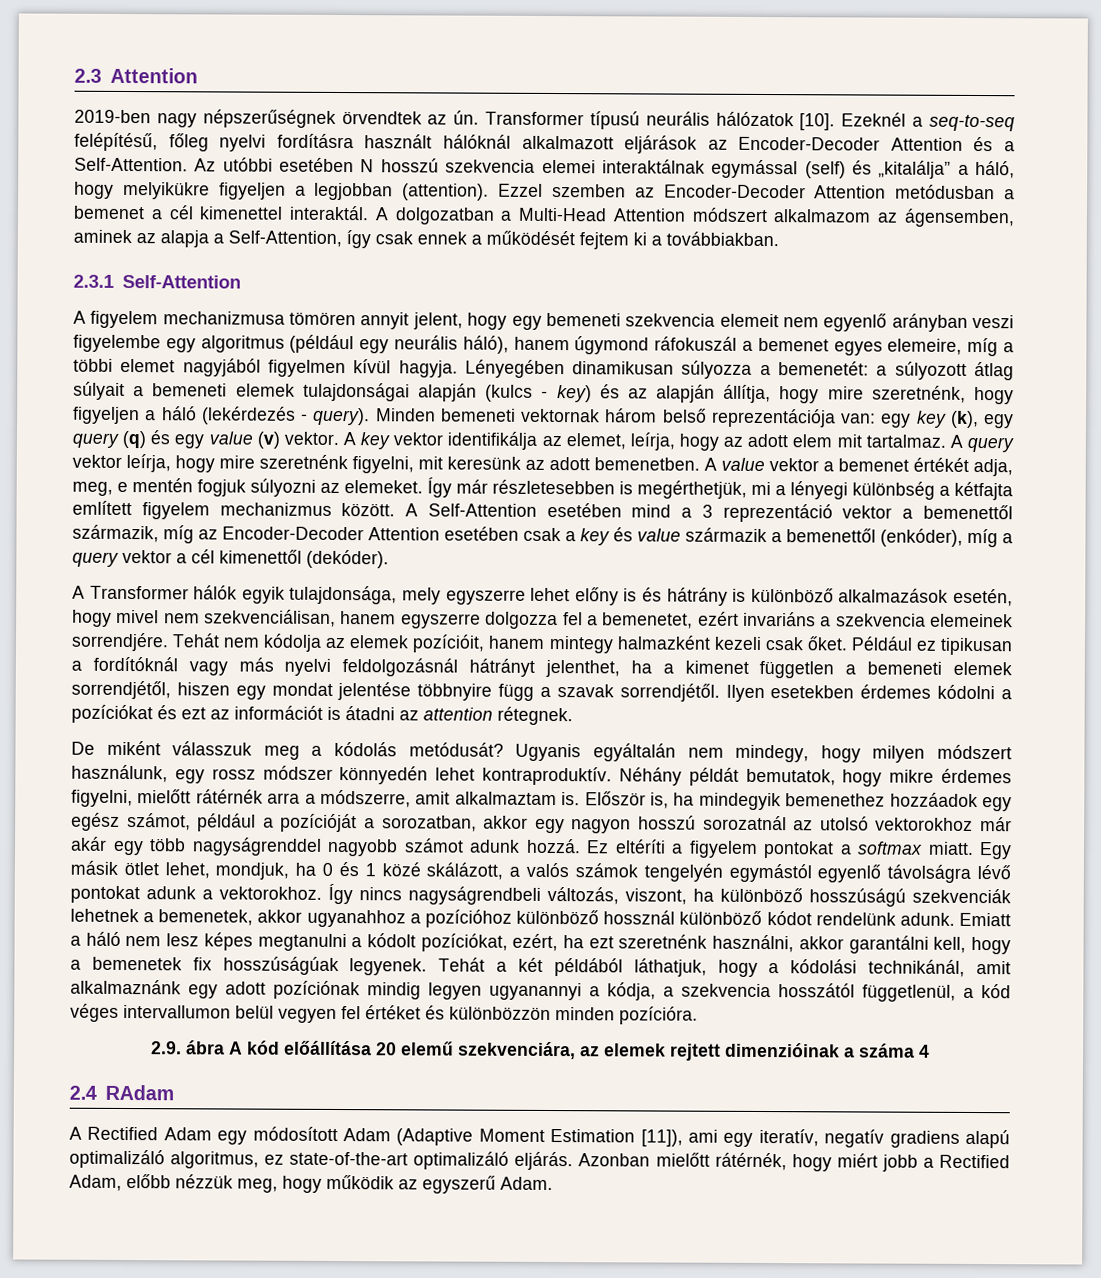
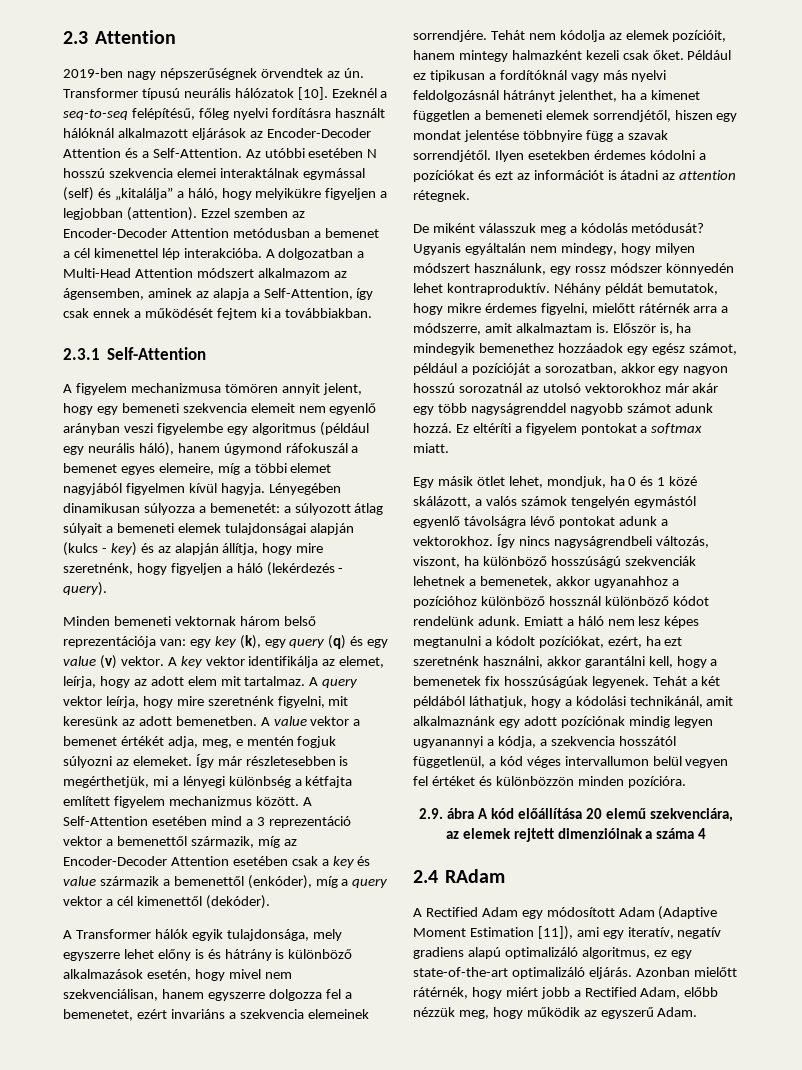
[289,205,370,221] interaktál. -> [161,248,262,260] lép interakcióba.
(371, 416) none -> (107, 589) //
(974, 848) none -> (449, 448) //
(285, 1159) none -> [670,950,692,959] egy

